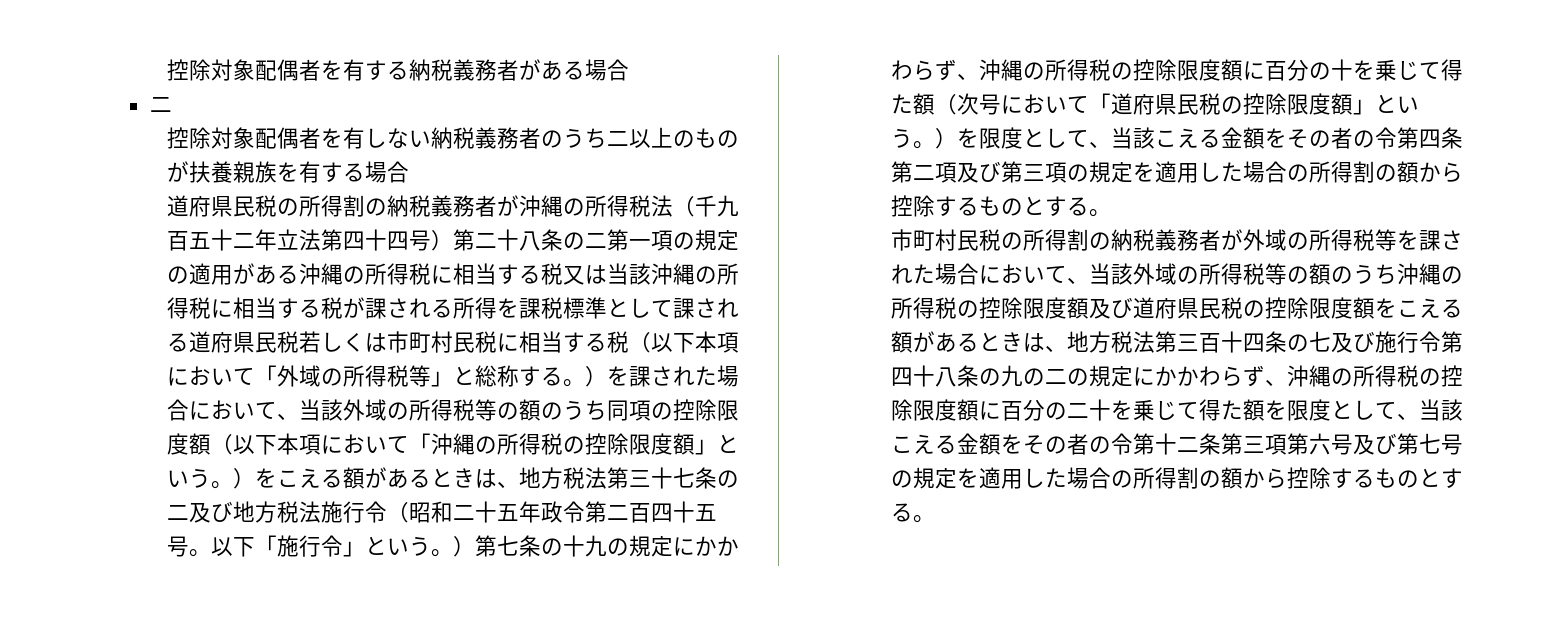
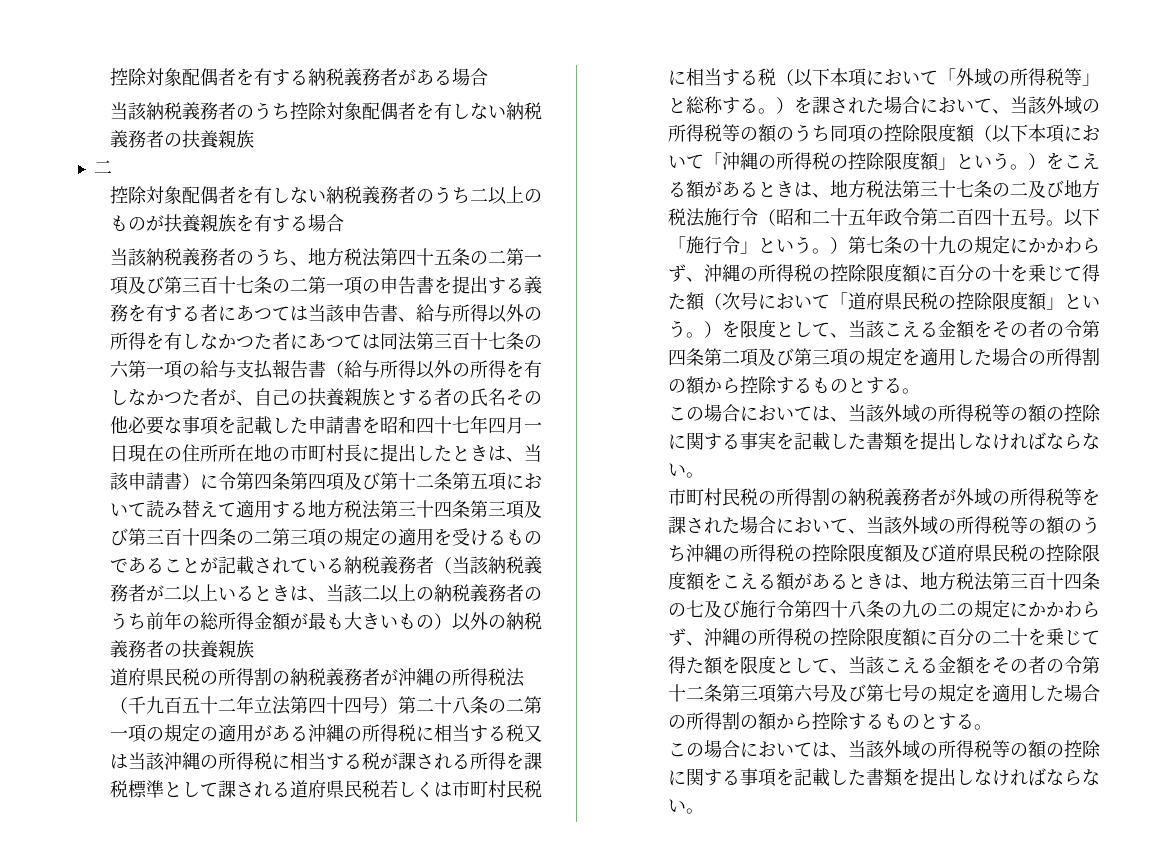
(630, 70) none -> [110,102,543,121] [110,130,255,148] // 当該納税義務者のうち控除対象配偶者を有しない納税義務者の扶養親族
(410, 172) none -> [110,248,543,267] [110,276,543,295] [110,304,543,323] [110,332,543,351] [110,359,543,379] [110,388,543,407] [110,415,543,435] [110,444,543,462] [110,472,543,491] [110,500,543,519] [110,527,543,547] [110,556,543,575] [110,584,543,603] [110,611,543,631] [110,640,255,658] // 当該納税義務者のうち、地方税法第四十五条の二第一項及び第三百十七条の二第一項の申告書を提出する義務を有する者にあつては当該申告書、給与所得以外の所得を有しなかつた者にあつては同法第三百十七条の六第一項の給与支払報告書（給与所得以外の所得を有しなかつた者が、自己の扶養親族とする者の氏名その他必要な事項を記載した申請書を昭和四十七年四月一日現在の住所所在地の市町村長に提出したときは、当該申請書）に令第四条第四項及び第十二条第五項において読み替えて適用する地方税法第三十四条第三項及び第三百十四条の二第三項の規定の適用を受けるものであることが記載されている納税義務者（当該納税義務者が二以上いるときは、当該二以上の納税義務者のうち前年の総所得金額が最も大きいもの）以外の納税義務者の扶養親族
(1112, 213) none -> [668,404,1102,423] [668,432,1101,451] [668,463,705,478] // この場合においては、当該外域の所得税等の額の控除に関する事実を記載した書類を提出しなければならない。
(936, 519) none -> [668,740,1102,759] [668,768,1101,787] [668,799,705,814] // この場合においては、当該外域の所得税等の額の控除に関する事項を記載した書類を提出しなければならない。

